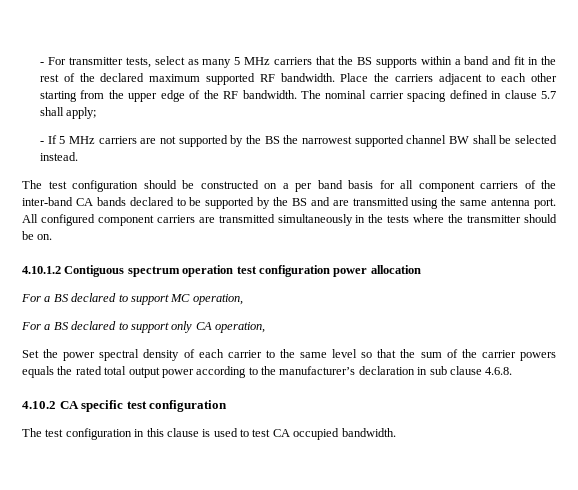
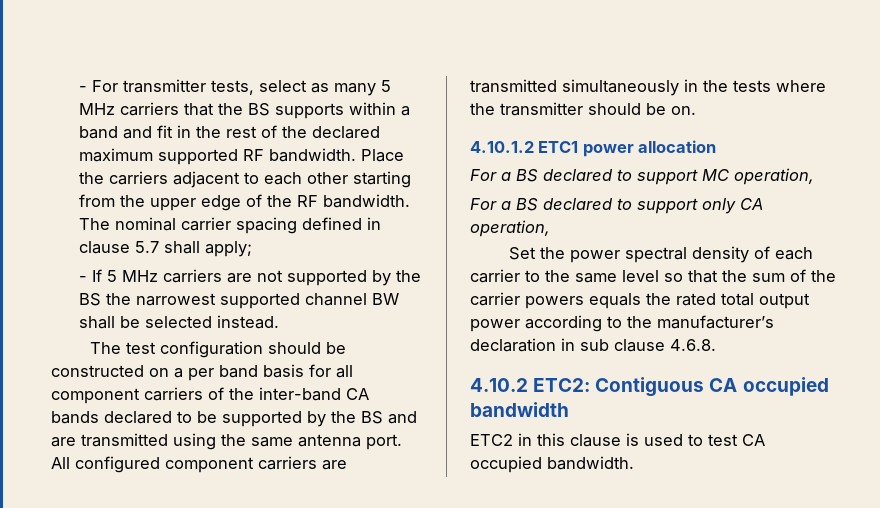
[64,265,330,277] Contiguous spectrum operation test configuration -> [538,141,579,153] ETC1
[59,400,228,412] [22,428,132,440] CA specific test configuration // The test configuration -> [533,377,829,397] [470,402,569,417] [470,434,513,446] ETC2: Contiguous CA occupied bandwidth // ETC2

